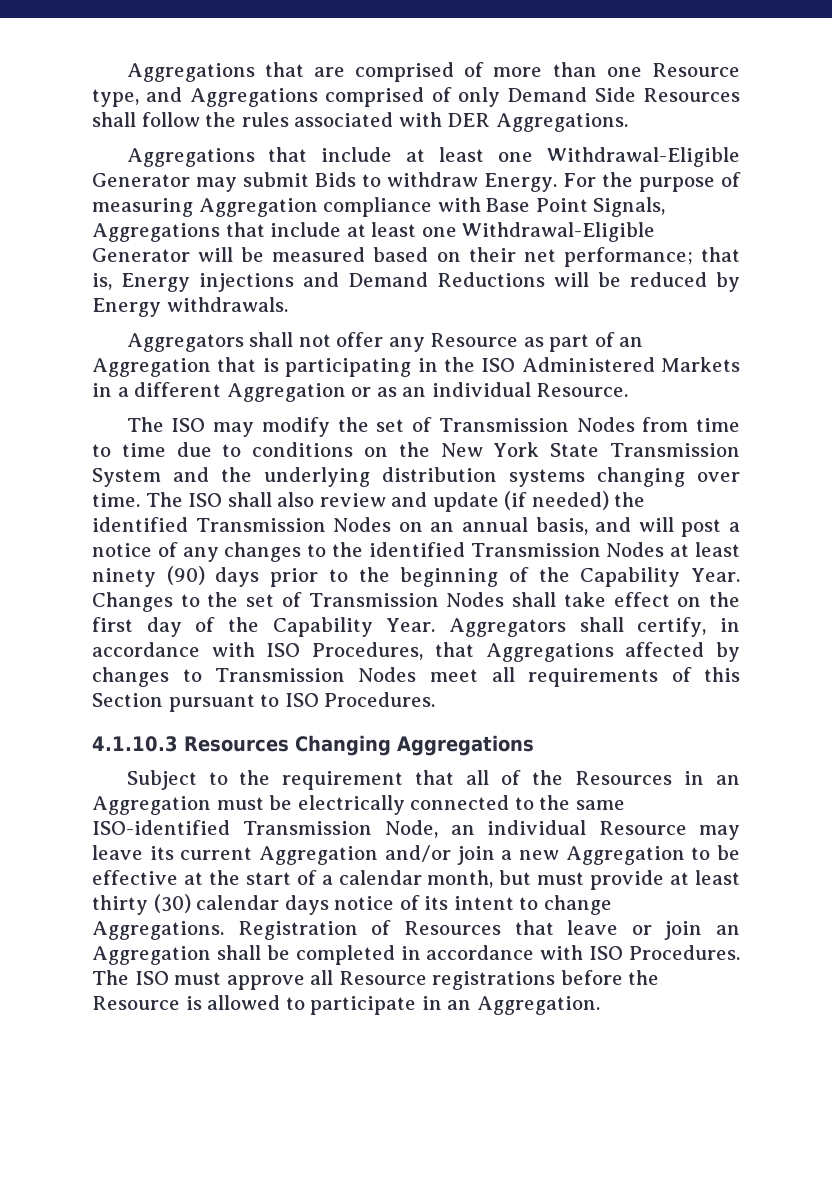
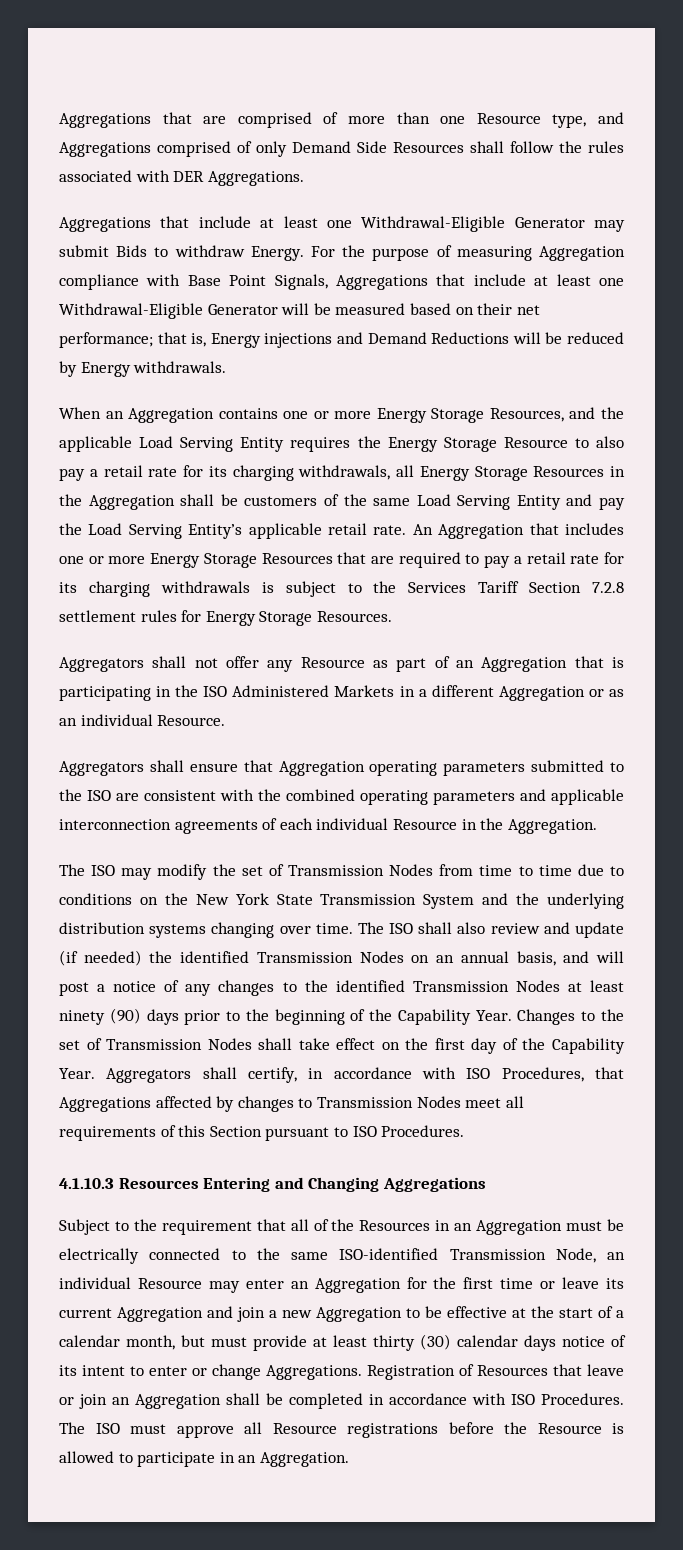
(288, 304) none -> [59,407,624,423] [59,436,625,452] [59,465,625,481] [59,494,625,510] [59,523,624,539] [59,552,624,568] [59,581,624,597] [59,610,392,626] // When an Aggregation contains one or more Energy Storage Resources, and the applicable Load Serving Entity requires the Energy Storage Resource to also pay a retail rate for its charging withdrawals, all Energy Storage Resources in the Aggregation shall be customers of the same Load Serving Entity and pay the Load Serving Entity’s applicable retail rate. An Aggregation that includes one or more Energy Storage Resources that are required to pay a retail rate for its charging withdrawals is subject to the Services Tariff Section 7.2.8 settlement rules for Energy Storage Resources.
(629, 390) none -> [59,760,624,776] [59,789,624,805] [59,818,597,834] // Aggregators shall ensure that Aggregation operating parameters submitted to the ISO are consistent with the combined operating parameters and applicable interconnection agreements of each individual Resource in the Aggregation.
(289, 744) none -> [203,1177,304,1192] Entering and
(740, 832) none -> [245,1277,556,1293] enter an Aggregation for the first time or
[384,845,451,862] and/or -> [207,1306,233,1318] and
(539, 903) none -> [149,1366,207,1376] enter or

